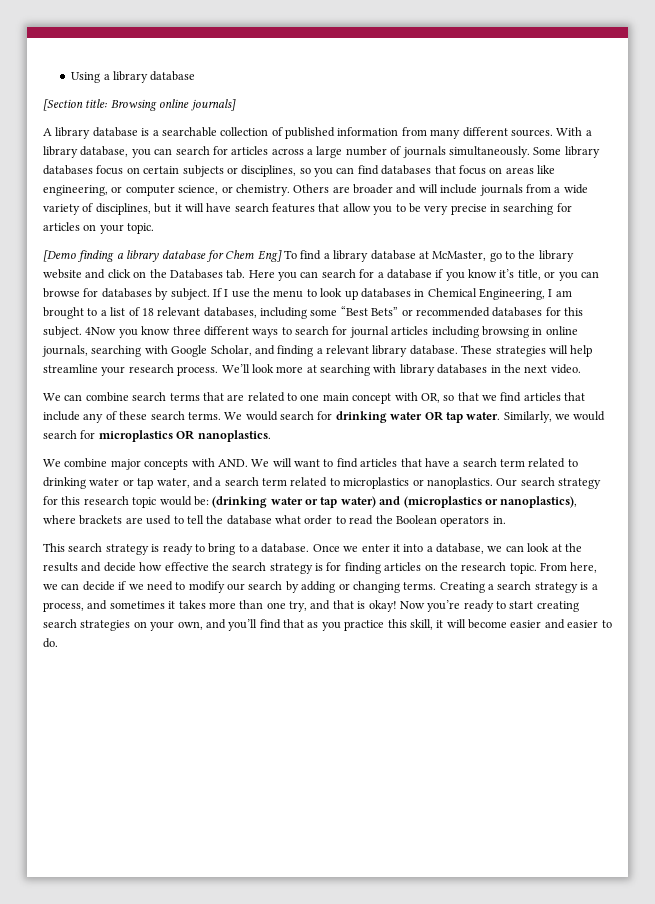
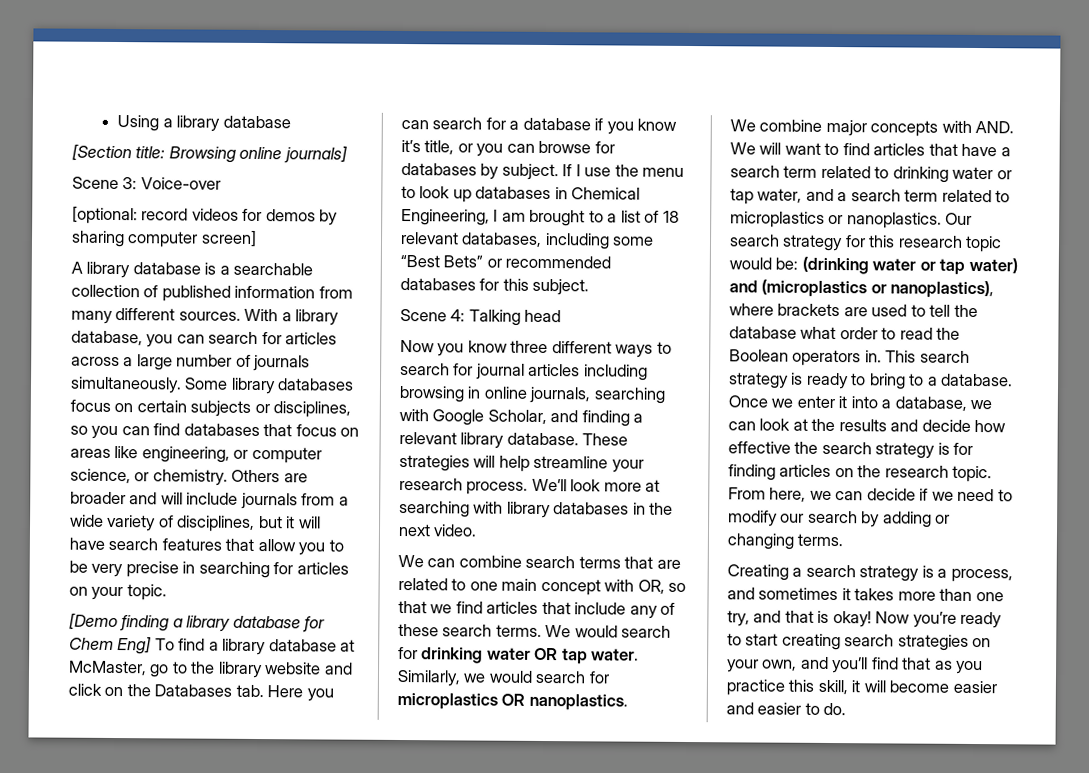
(236, 105) none -> [72,176,221,190] [72,206,339,226] [71,230,257,248] // Scene 3: Voice-over // [optional: record videos for demos by sharing computer screen]
[85,327,117,335] 4Now -> [400,308,562,326] [400,339,435,353] // Scene 4: Talking head // Now
(506, 520) // -> (882, 356) none
(437, 586) none -> (844, 540) //

